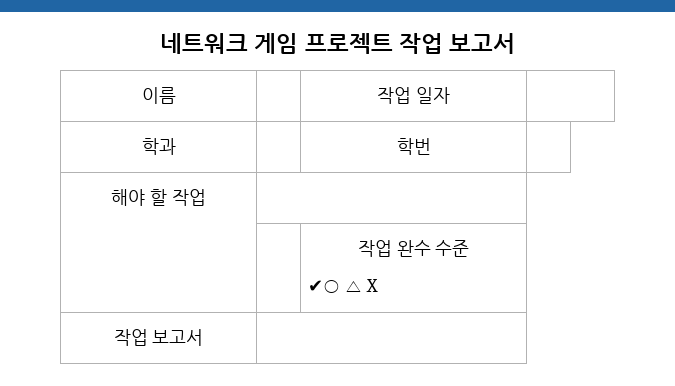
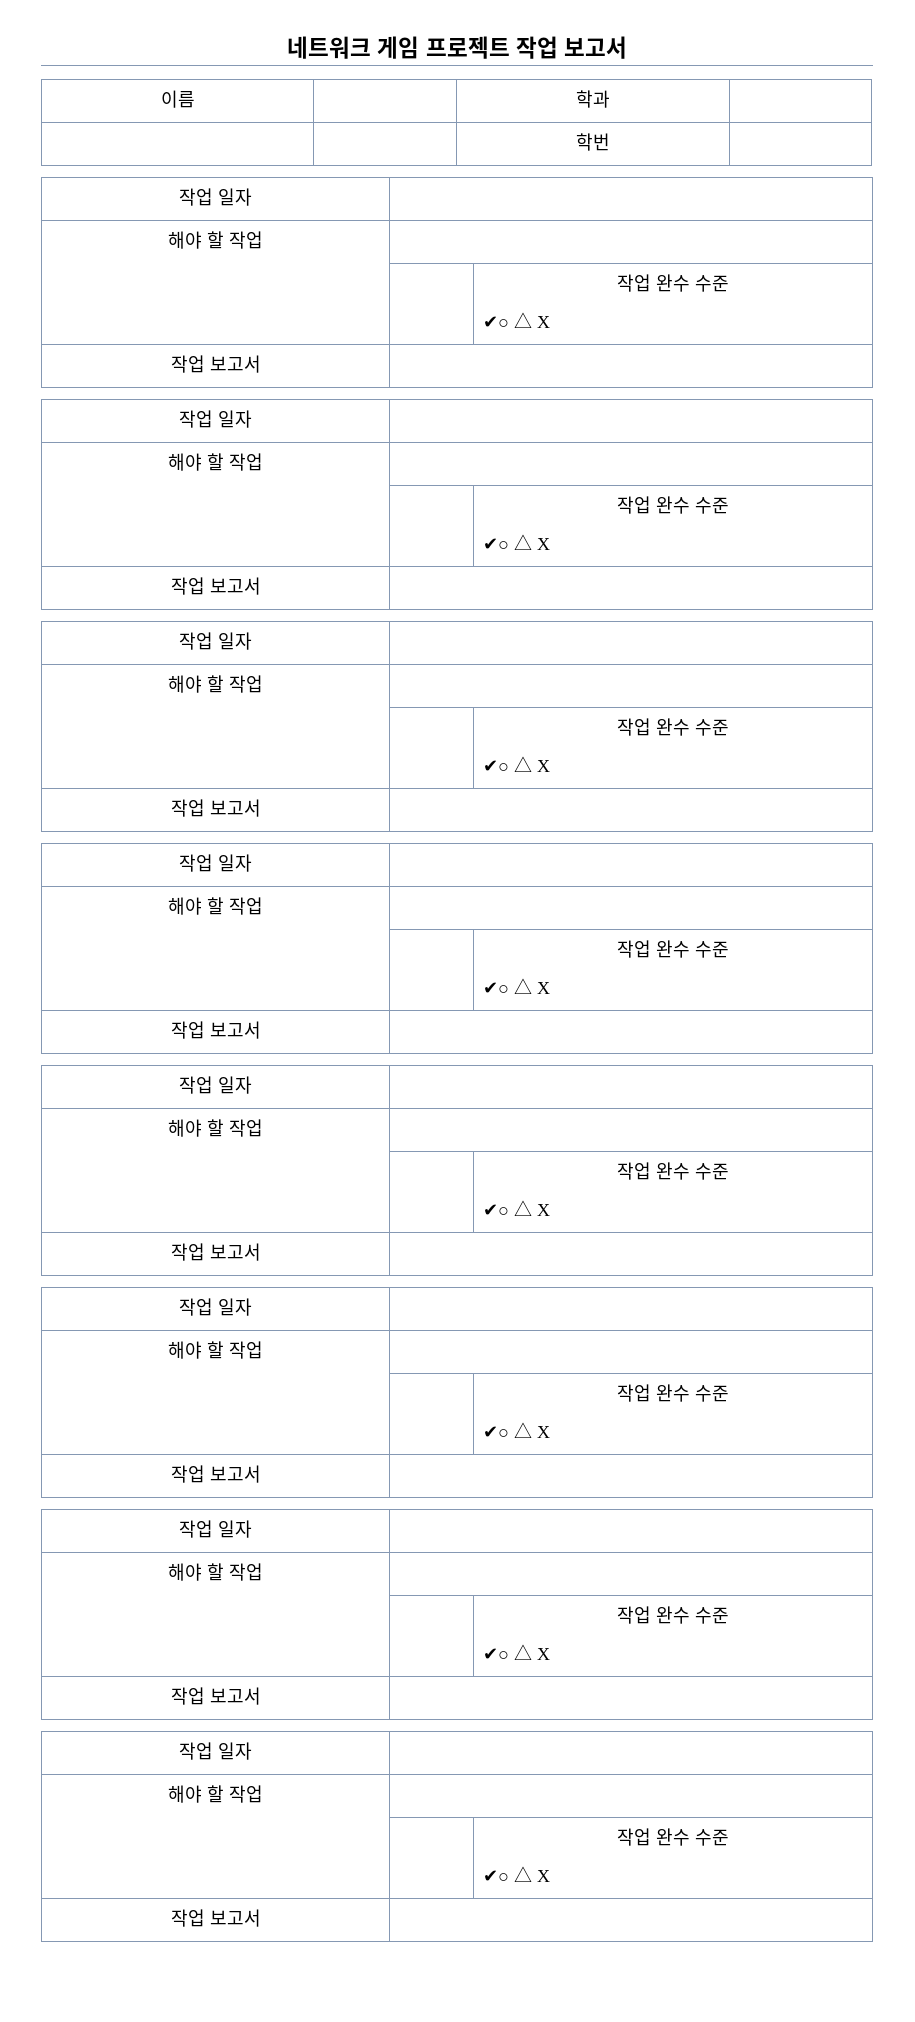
[377,87,450,104] [141,138,176,155] 작업 일자 | // 학과 -> [576,90,610,108] 학과 | //
(431, 146) none -> [179,188,252,206] // 작업 일자 |
(204, 337) none -> [179,410,252,428] [168,453,263,471] [617,496,729,514] [482,534,550,550] [170,577,261,595] [179,632,252,650] [168,675,263,693] [617,718,729,736] [482,756,550,772] [170,799,261,817] [179,854,252,872] [168,897,263,915] [617,940,729,958] [482,978,550,994] [170,1021,261,1039] [179,1076,252,1094] [168,1119,263,1137] [617,1162,729,1180] [482,1200,550,1216] [170,1243,261,1261] [179,1298,252,1316] [168,1341,263,1359] [617,1384,729,1402] [482,1422,550,1438] [170,1465,261,1483] [179,1520,252,1538] [168,1563,263,1581] [617,1606,729,1624] [482,1644,550,1660] [170,1687,261,1705] [179,1742,252,1760] [168,1785,263,1803] [617,1828,729,1846] [482,1866,550,1882] [170,1909,261,1927] // 작업 일자 | // 해야 할 작업 | // | | 작업 완수 수준 // ✔○ △ X // 작업 보고서 | // 작업 일자 | // 해야 할 작업 | // | | 작업 완수 수준 // ✔○ △ X // 작업 보고서 | // 작업 일자 | // 해야 할 작업 | // | | 작업 완수 수준 // ✔○ △ X // 작업 보고서 | // 작업 일자 | // 해야 할 작업 | // | | 작업 완수 수준 // ✔○ △ X // 작업 보고서 | // 작업 일자 | // 해야 할 작업 | // | | 작업 완수 수준 // ✔○ △ X // 작업 보고서 | // 작업 일자 | // 해야 할 작업 | // | | 작업 완수 수준 // ✔○ △ X // 작업 보고서 | // 작업 일자 | // 해야 할 작업 | // | | 작업 완수 수준 // ✔○ △ X // 작업 보고서 |

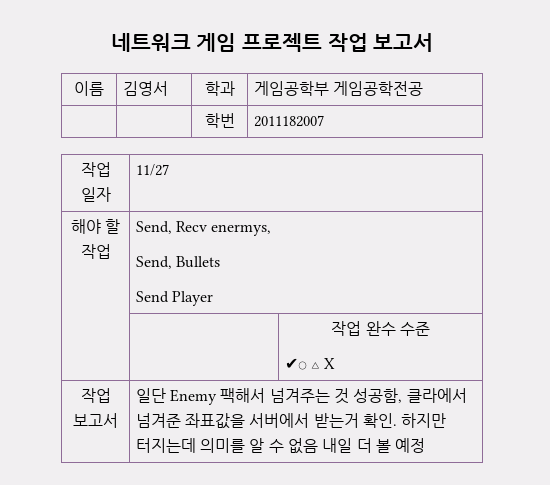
(195, 99) none -> [122,81,168,96] 김영서
(610, 99) none -> [253,81,423,96] 게임공학부 게임공학전공
[179,188,252,206] [168,231,263,249] [617,274,729,292] [482,312,550,328] [170,355,261,373] [179,410,252,428] [168,453,263,471] [617,496,729,514] [482,534,550,550] [170,577,261,595] [179,632,252,650] [168,675,263,693] [617,718,729,736] [482,756,550,772] [170,799,261,817] [179,854,252,872] [168,897,263,915] [617,940,729,958] [482,978,550,994] [170,1021,261,1039] [179,1076,252,1094] [168,1119,263,1137] [617,1162,729,1180] [482,1200,550,1216] [170,1243,261,1261] [179,1298,252,1316] [168,1341,263,1359] [617,1384,729,1402] [482,1422,550,1438] [170,1465,261,1483] [179,1520,252,1538] [168,1563,263,1581] [617,1606,729,1624] [482,1644,550,1660] [170,1687,261,1705] [179,1742,252,1760] [168,1785,263,1803] [617,1828,729,1846] [482,1866,550,1882] [170,1909,261,1927] // 작업 일자 | // 해야 할 작업 | // | | 작업 완수 수준 // ✔○ △ X // 작업 보고서 | // 작업 일자 | // 해야 할 작업 | // | | 작업 완수 수준 // ✔○ △ X // 작업 보고서 | // 작업 일자 | // 해야 할 작업 | // | | 작업 완수 수준 // ✔○ △ X // 작업 보고서 | // 작업 일자 | // 해야 할 작업 | // | | 작업 완수 수준 // ✔○ △ X // 작업 보고서 | // 작업 일자 | // 해야 할 작업 | // | | 작업 완수 수준 // ✔○ △ X // 작업 보고서 | // 작업 일자 | // 해야 할 작업 | // | | 작업 완수 수준 // ✔○ △ X // 작업 보고서 | // 작업 일자 | // 해야 할 작업 | // | | 작업 완수 수준 // ✔○ △ X // 작업 보고서 | // 작업 일자 | // 해야 할 작업 | // | | 작업 완수 수준 // ✔○ △ X // 작업 보고서 | -> [253,115,324,127] [80,162,111,177] [80,187,111,202] [135,164,169,176] [70,219,121,234] [80,244,111,259] [135,221,272,236] [135,256,220,269] [135,291,213,306] [331,321,430,336] [284,358,336,370] [80,388,111,403] [73,413,118,428] [135,388,467,405] [135,413,447,429] [135,438,426,454] 2011182007 // 작업 일자 | 11/27 // 해야 할 작업 | Send, Recv enermys, // Send, Bullets // Send Player // | | 작업 완수 수준 // ✔○ △ X // 작업 보고서 | 일단 Enemy 팩해서 넘겨주는 것 성공함, 클라에서 넘겨준 좌표값을 서버에서 받는거 확인. 하지만 터지는데 의미를 알 수 없음 내일 더 볼 예정

